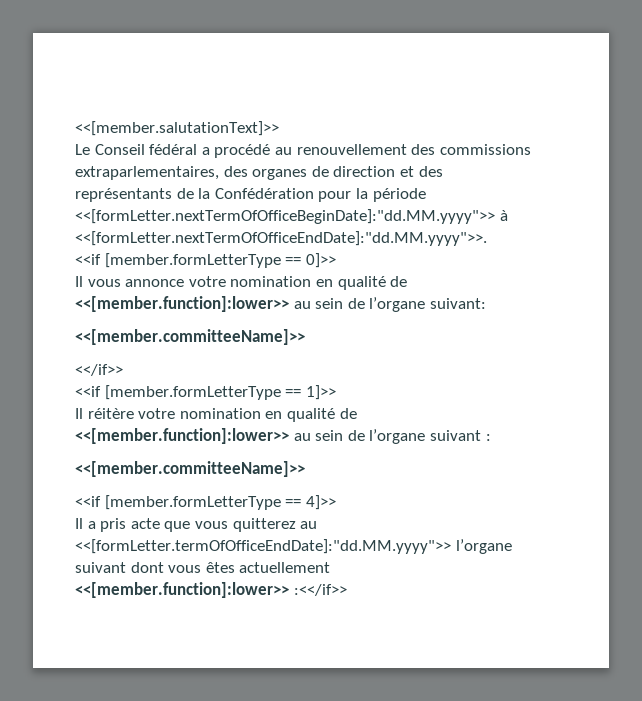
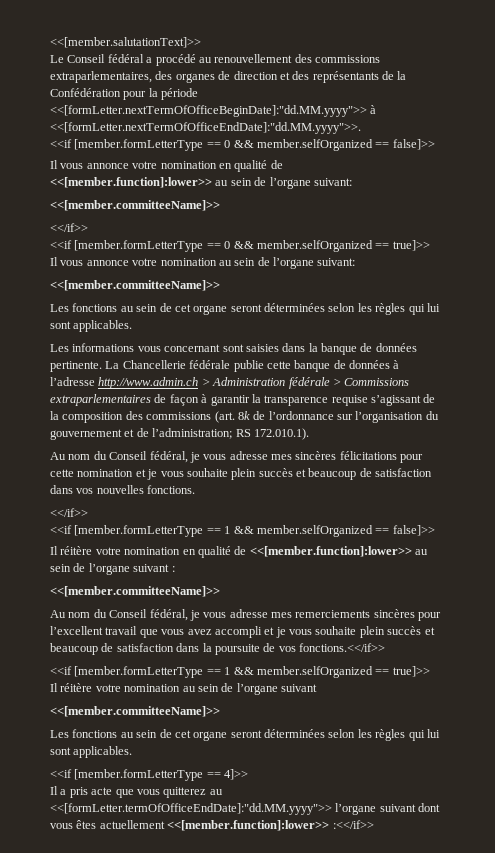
[305,253,336,268] 0]>> -> [224,139,435,151] 0 && member.selfOrganized == false]>>
[305,385,336,400] 1]>> -> [224,240,430,252] [50,257,356,269] [50,280,220,291] [50,303,440,315] [50,320,133,332] [50,343,417,355] [50,360,400,372] [50,377,410,389] [50,394,436,406] [50,411,439,423] [50,428,309,440] [50,451,424,463] [50,468,433,480] [50,485,196,494] [50,508,88,517] [50,525,435,537] 0 && member.selfOrganized == true]>> // Il vous annonce votre nomination au sein de l’organe suivant: // <<[member.committeeName]>> // Les fonctions au sein de cet organe seront déterminées selon les règles qui lui sont applicables. // Les informations vous concernant sont saisies dans la banque de données pertinente. La Chancellerie fédérale publie cette banque de données à l’adresse http://www.admin.ch > Administration fédérale > Commissions extraparlementaires de façon à garantir la transparence requise s’agissant de la composition des commissions (art. 8k de l’ordonnance sur l’organisation du gouvernement et de l’administration; RS 172.010.1). // Au nom du Conseil fédéral, je vous adresse mes sincères félicitations pour cette nomination et je vous souhaite plein succès et beaucoup de satisfaction dans vos nouvelles fonctions. // <</if>> // <<if [member.formLetterType == 1 && member.selfOrganized == false]>>
(305, 469) none -> [50,609,442,621] [50,626,435,638] [50,643,385,655] [50,666,430,678] [50,683,317,695] [50,706,220,717] [50,729,440,741] [50,746,133,758] // Au nom du Conseil fédéral, je vous adresse mes remerciements sincères pour l’excellent travail que vous avez accompli et je vous souhaite plein succès et beaucoup de satisfaction dans la poursuite de vos fonctions.<</if>> // <<if [member.formLetterType == 1 && member.selfOrganized == true]>> // Il réitère votre nomination au sein de l’organe suivant // <<[member.committeeName]>> // Les fonctions au sein de cet organe seront déterminées selon les règles qui lui sont applicables.

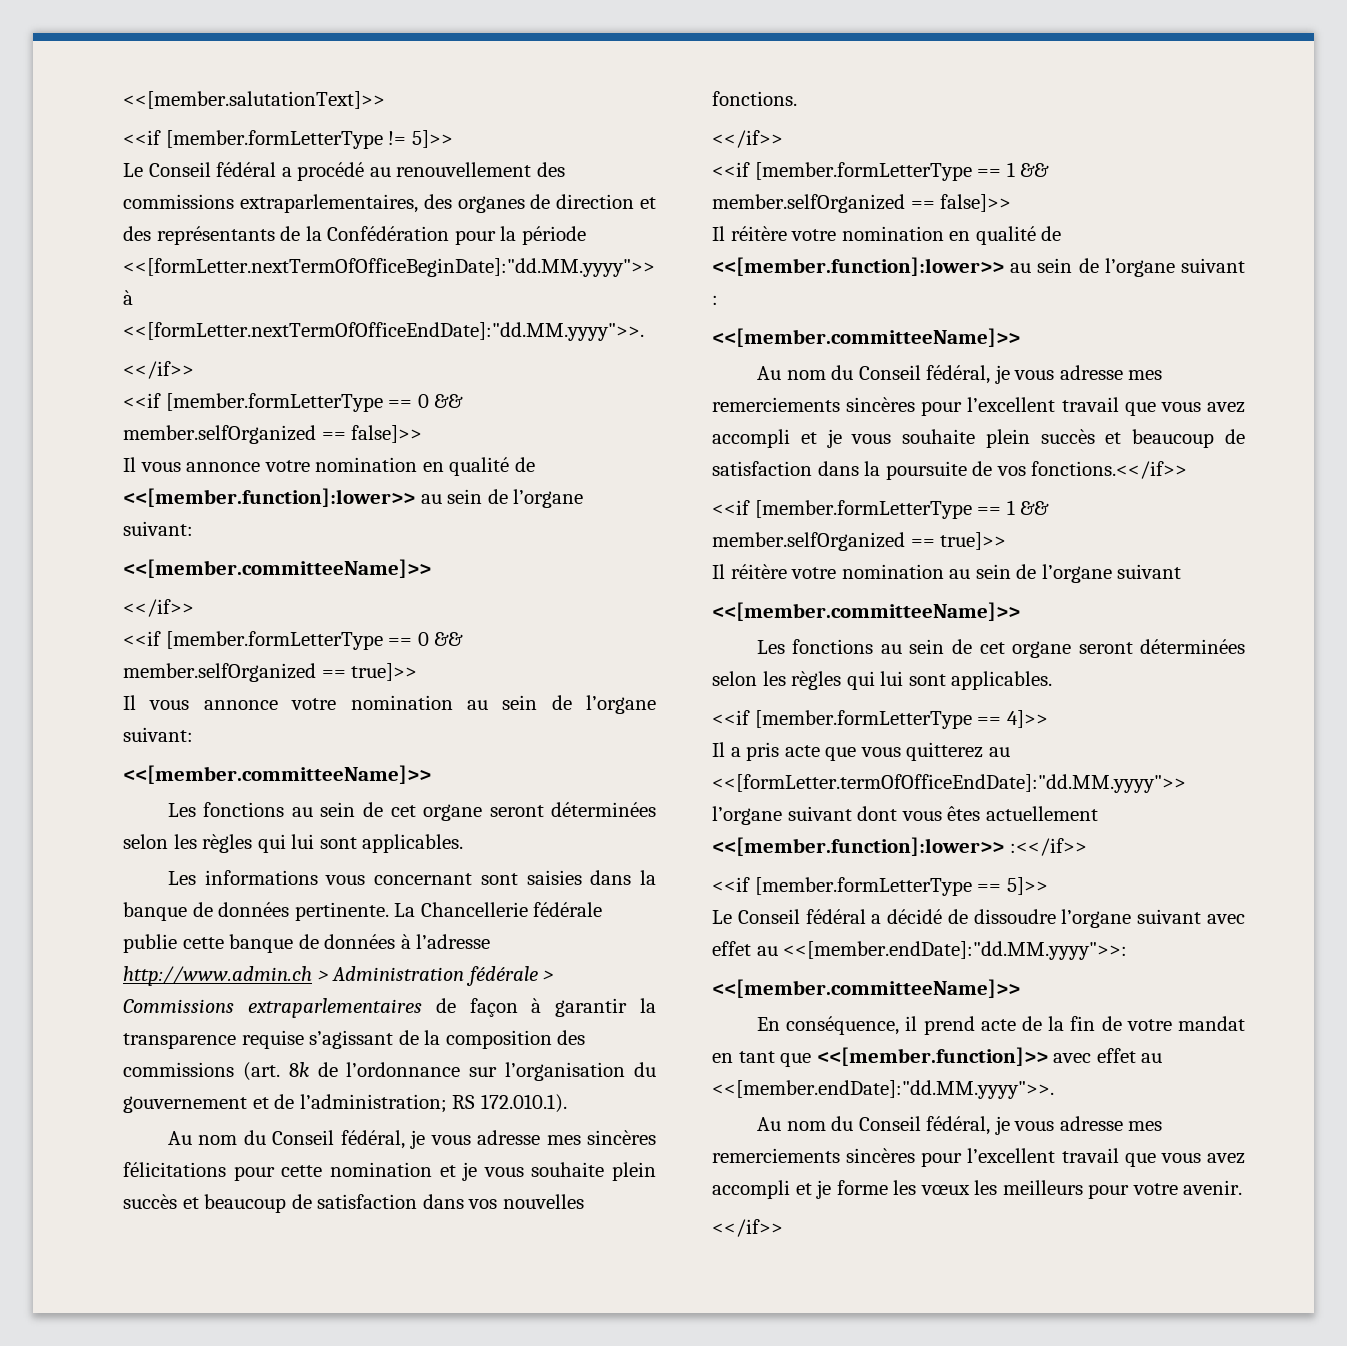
(201, 42) none -> [123,130,453,149] // <<if [member.formLetterType != 5]>>
(361, 128) none -> [123,361,194,379] // <</if>>
(374, 824) none -> [712,877,1048,896] [712,909,1245,928] [712,941,1128,960] [712,979,1020,998] [756,1016,1245,1035] [712,1047,1163,1067] [712,1080,1054,1099] [756,1116,1163,1135] [712,1148,1245,1167] [712,1180,1243,1199] [712,1219,783,1237] // <<if [member.formLetterType == 5]>> // Le Conseil fédéral a décidé de dissoudre l’organe suivant avec effet au <<[member.endDate]:"dd.MM.yyyy">>: // <<[member.committeeName]>> // En conséquence, il prend acte de la fin de votre mandat en tant que <<[member.function]>> avec effet au <<[member.endDate]:"dd.MM.yyyy">>. // Au nom du Conseil fédéral, je vous adresse mes remerciements sincères pour l’excellent travail que vous avez accompli et je forme les vœux les meilleurs pour votre avenir. // <</if>>

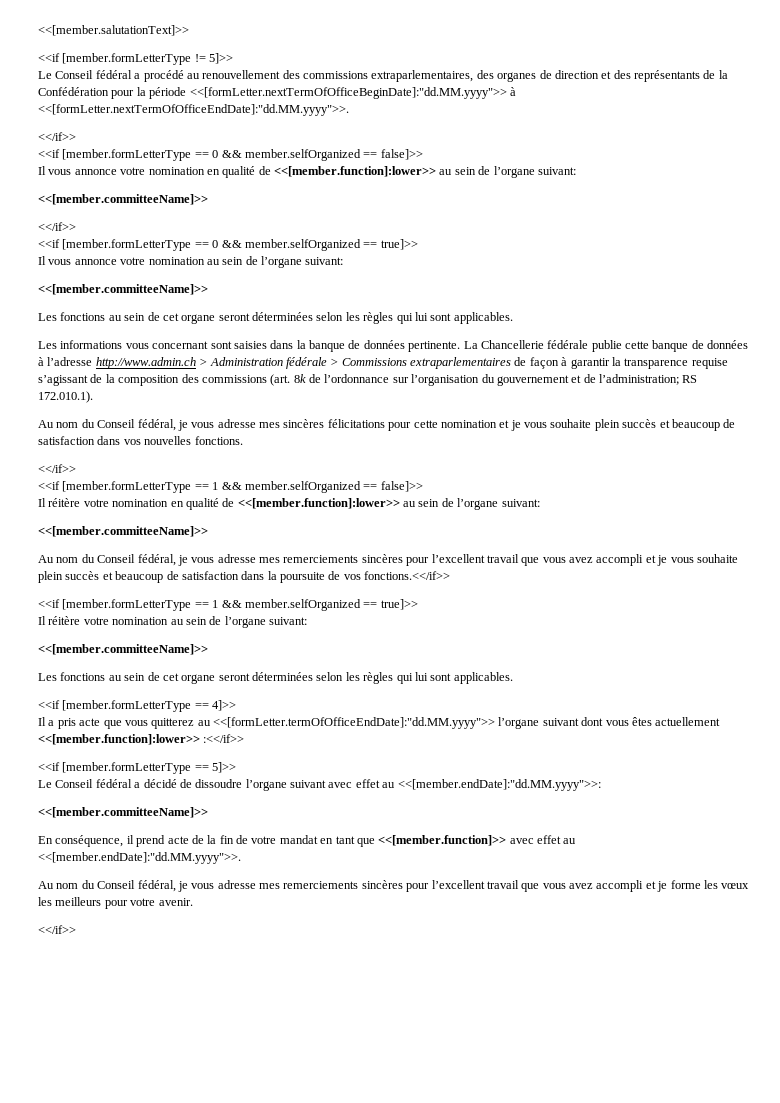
[1181,258,1245,273] [712,295,718,305] suivant : -> [501,499,540,507] suivant:
[1117,564,1182,579] suivant -> [269,617,307,625] suivant:

